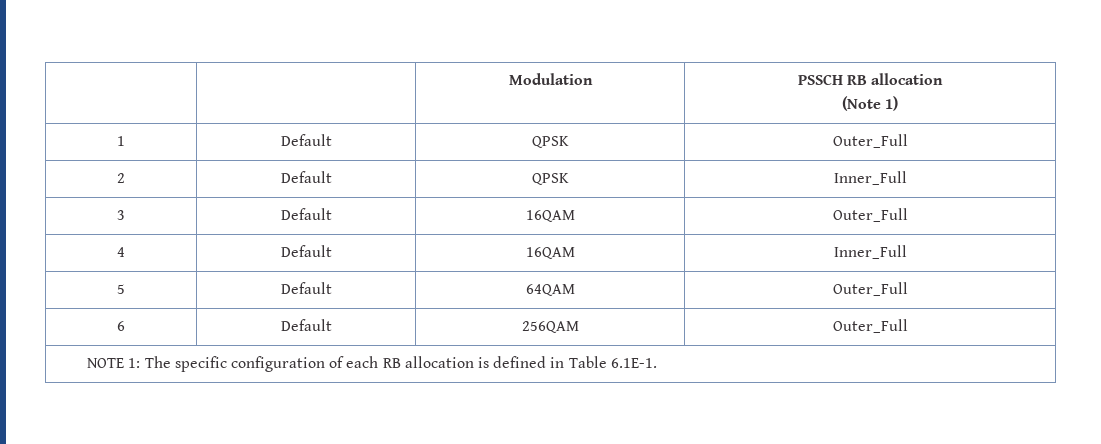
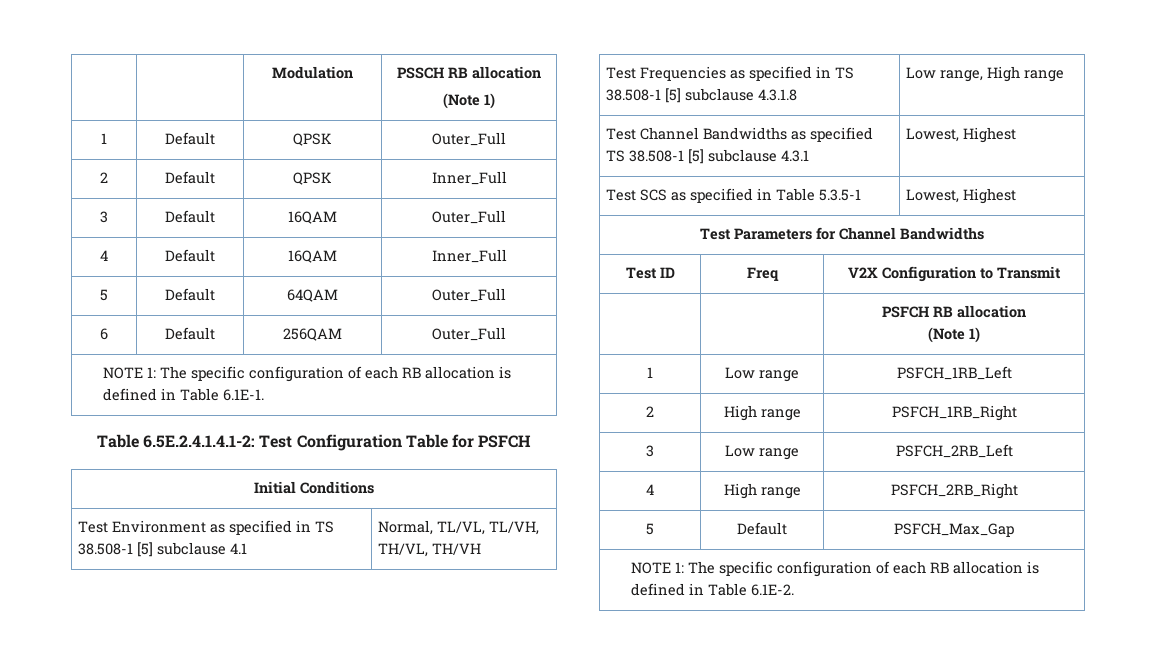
(657, 363) none -> [96,434,532,451] [254,481,374,494] [78,520,335,535] [78,542,248,557] [378,520,540,535] [378,543,482,557] [606,66,855,81] [606,88,798,103] [906,66,1065,82] [606,127,874,142] [606,149,810,164] [906,127,1017,143] [606,188,862,203] [906,188,1017,204] [700,227,984,240] [625,267,675,279] [746,267,779,281] [848,266,1061,282] [882,305,1026,318] [928,327,980,343] [647,367,653,378] [725,367,799,382] [896,366,1012,380] [646,406,654,417] [723,405,801,421] [891,405,1017,421] [646,445,654,457] [725,445,799,460] [895,444,1013,458] [646,484,654,495] [723,483,801,499] [890,483,1018,499] [646,523,654,535] [737,522,787,535] [894,523,1014,537] [630,561,1039,577] [630,583,794,596] // Table 6.5E.2.4.1.4.1-2: Test Configuration Table for PSFCH // Initial Conditions // Test Environment as specified in TS 38.508-1 [5] subclause 4.1 | Normal, TL/VL, TL/VH, TH/VL, TH/VH // Test Frequencies as specified in TS 38.508-1 [5] subclause 4.3.1.8 | Low range, High range // Test Channel Bandwidths as specified TS 38.508-1 [5] subclause 4.3.1 | Lowest, Highest // Test SCS as specified in Table 5.3.5-1 | Lowest, Highest // Test Parameters for Channel Bandwidths // Test ID | Freq | V2X Configuration to Transmit // | | PSFCH RB allocation // (Note 1) // 1 | Low range | PSFCH_1RB_Left // 2 | High range | PSFCH_1RB_Right // 3 | Low range | PSFCH_2RB_Left // 4 | High range | PSFCH_2RB_Right // 5 | Default | PSFCH_Max_Gap // NOTE 1: The specific configuration of each RB allocation is defined in Table 6.1E-2.

